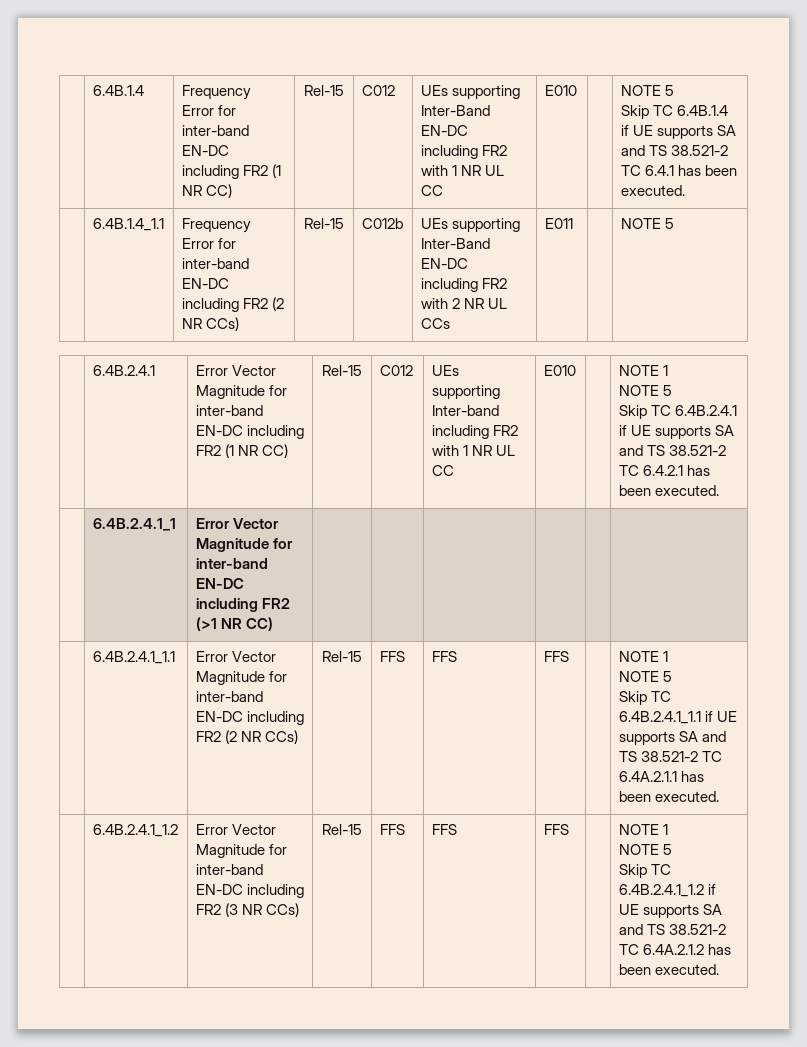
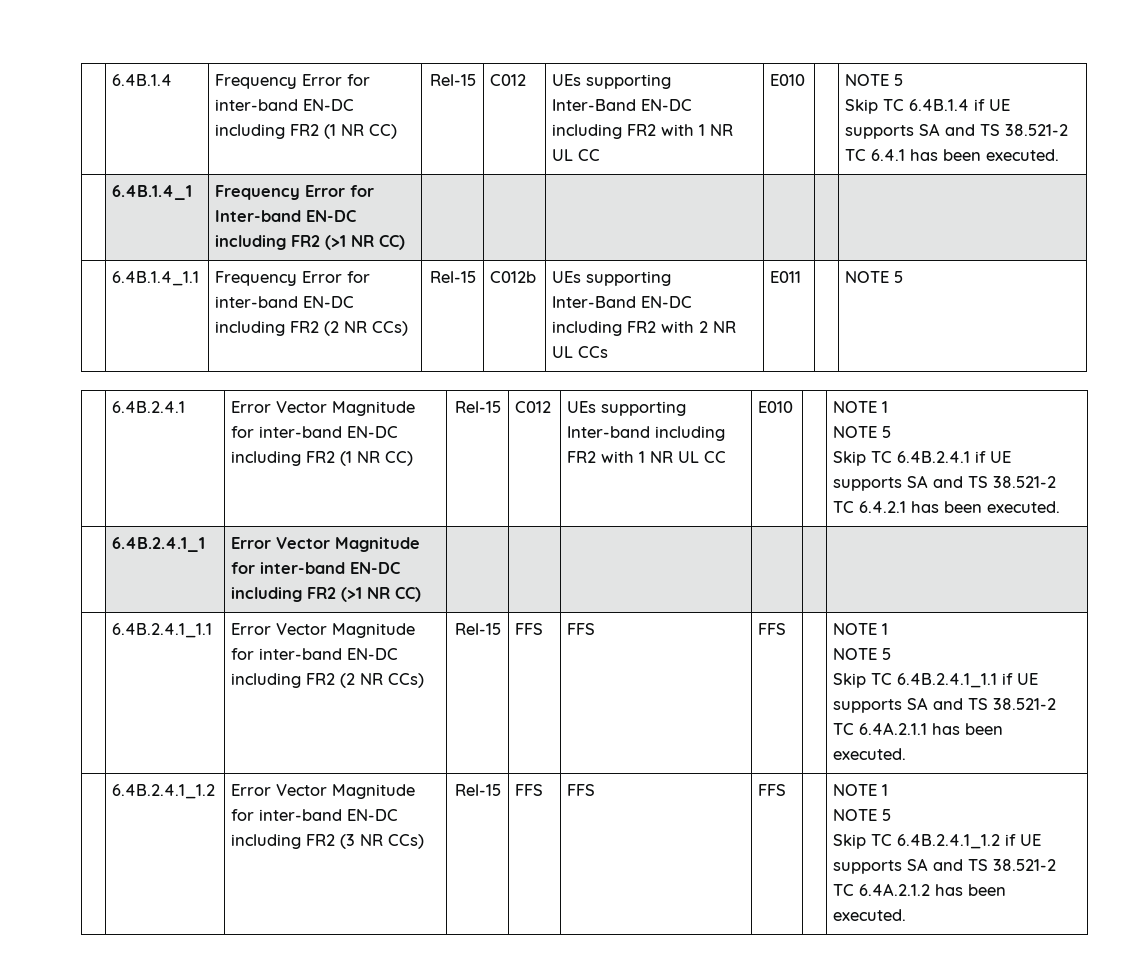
(685, 190) none -> [112,185,193,200] [215,185,375,200] [215,210,357,222] [215,235,406,250] // | 6.4B.1.4_1 | Frequency Error for Inter-band EN-DC including FR2 (>1 NR CC) | | | | | |

